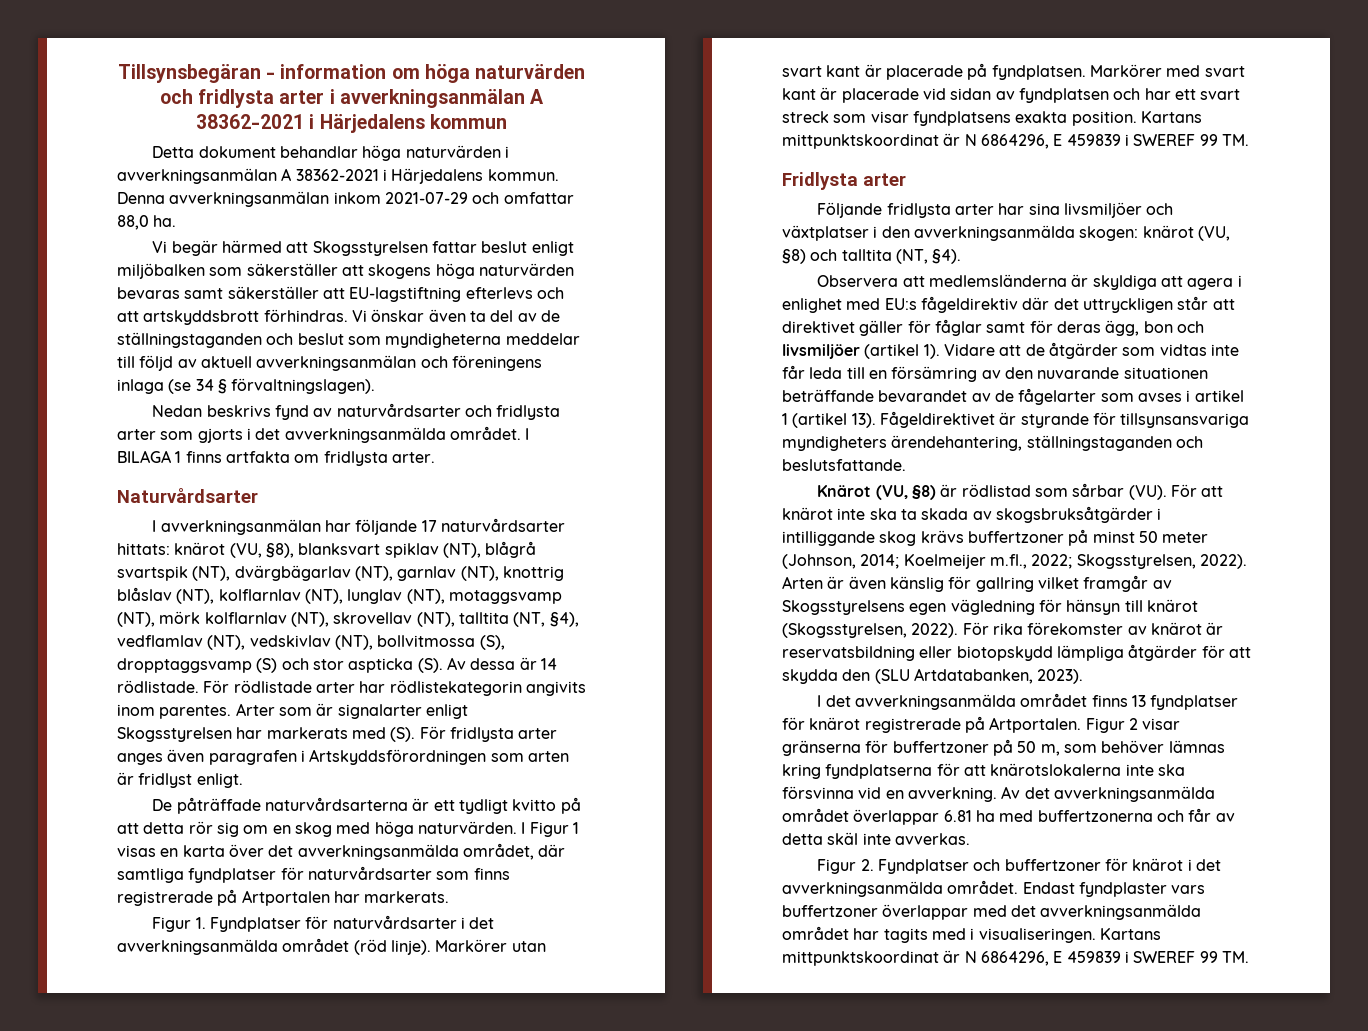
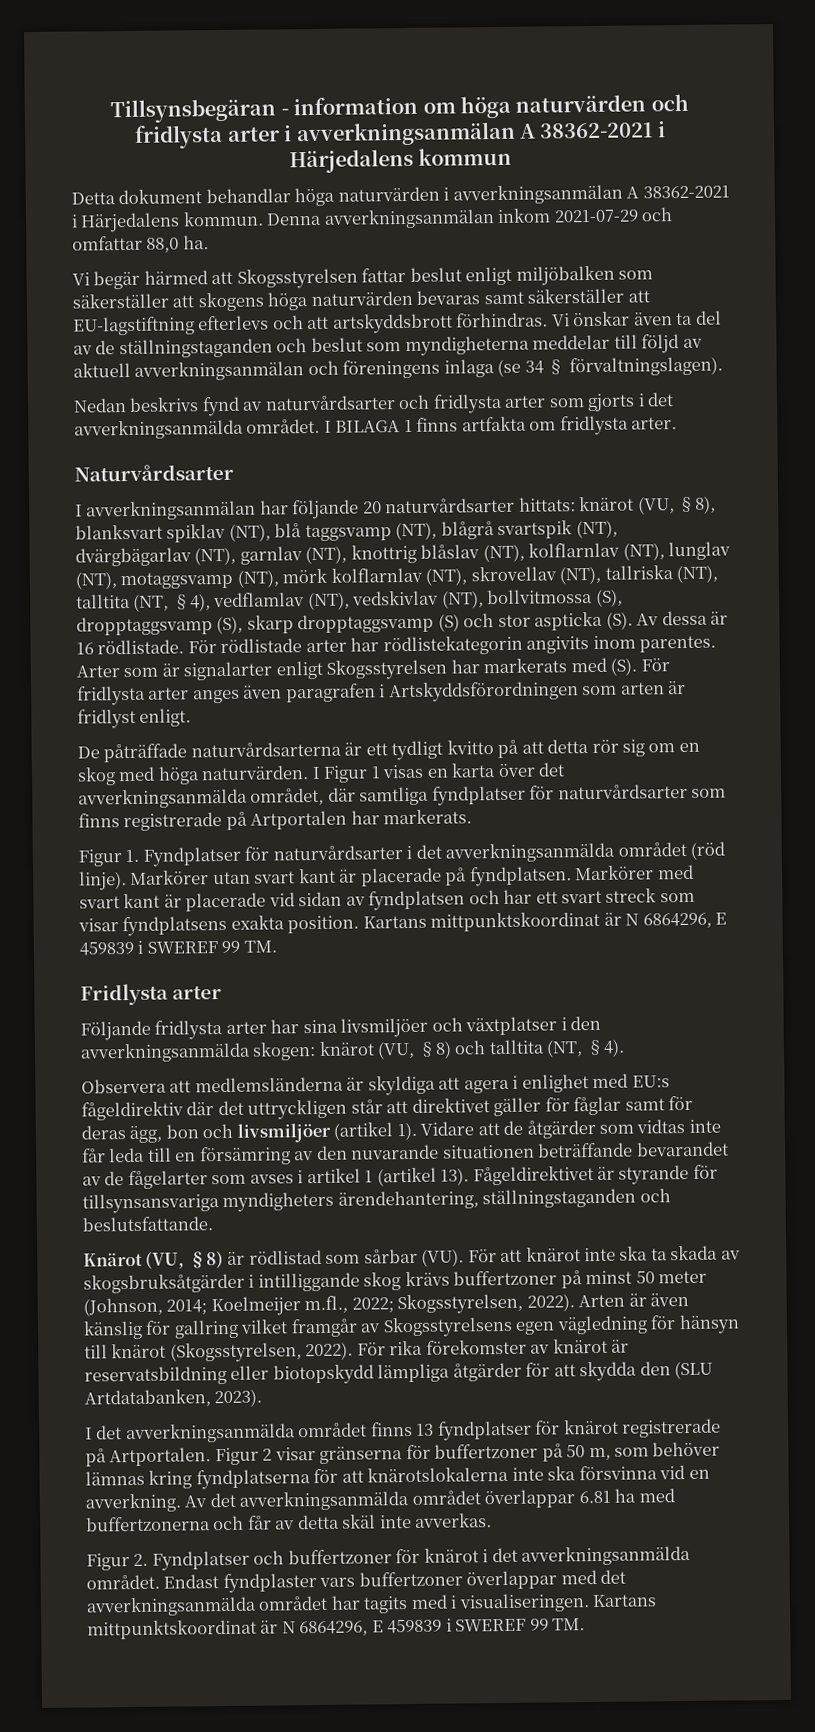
[421,520,437,532] 17 -> [362,501,382,514] 20
(481, 550) none -> [274,521,438,542] blå taggsvamp (NT),
(455, 619) none -> [604,564,719,584] tallriska (NT),
(252, 665) none -> [216,613,435,635] (S), skarp dropptaggsvamp
[540,658,557,670] 14 -> [76,642,94,655] 16

